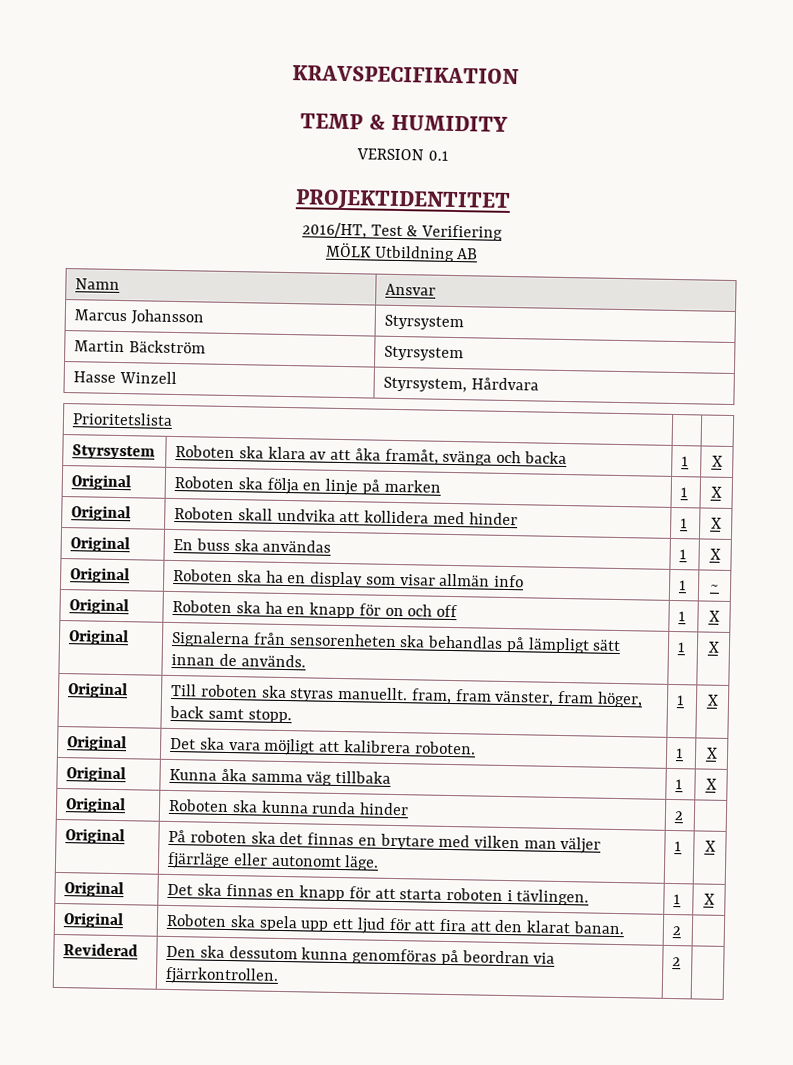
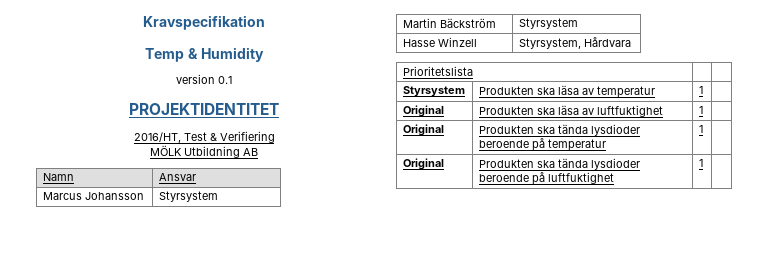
[291,65,519,85] [299,113,509,132] [356,148,425,161] KRAVSPECIFIKATION // TEMP & HUMIDITY // VERSION -> [143,15,265,30] [145,47,264,62] [176,74,215,84] Kravspecifikation // Temp & Humidity // version
[175,445,567,466] [681,456,690,467] [711,455,723,467] [71,474,132,491] [174,476,441,496] [680,487,689,498] [710,486,722,498] [71,505,132,522] [174,507,518,526] [680,518,689,529] [710,517,722,529] [70,536,131,553] [173,538,332,553] [679,549,688,560] [709,548,721,560] [70,567,131,584] [173,568,524,588] [679,580,688,591] [710,584,720,591] [69,598,130,615] [172,599,458,619] [678,611,687,622] [708,610,720,622] [68,629,130,646] [171,630,622,654] [171,653,306,668] [677,642,687,653] [707,641,720,653] [67,682,129,699] [171,683,643,708] [169,705,292,724] [676,695,686,706] [706,694,719,706] [67,735,128,752] [170,737,476,756] [675,748,685,759] [705,747,718,759] [66,766,127,783] [169,768,392,786] [675,779,684,790] [705,778,717,790] [65,797,127,814] [168,798,410,816] [674,811,685,821] [65,828,126,845] [168,829,602,854] [167,851,380,871] [674,841,683,852] [704,840,716,852] [64,881,125,898] [167,883,590,906] [673,894,682,905] [703,893,715,905] [63,912,125,929] [166,913,625,935] [672,926,682,936] [63,943,139,957] [166,945,556,966] [165,966,280,985] [672,957,682,967] Roboten ska klara av att åka framåt, svänga och backa | 1 | X // Original | Roboten ska följa en linje på marken | 1 | X // Original | Roboten skall undvika att kollidera med hinder | 1 | X // Original | En buss ska användas | 1 | X // Original | Roboten ska ha en display som visar allmän info | 1 | ~ // Original | Roboten ska ha en knapp för on och off | 1 | X // Original | Signalerna från sensorenheten ska behandlas på lämpligt sätt innan de används. | 1 | X // Original | Till roboten ska styras manuellt. fram, fram vänster, fram höger, back samt stopp. | 1 | X // Original | Det ska vara möjligt att kalibrera roboten. | 1 | X // Original | Kunna åka samma väg tillbaka | 1 | X // Original | Roboten ska kunna runda hinder | 2 | // Original | På roboten ska det finnas en brytare med vilken man väljer fjärrläge eller autonomt läge. | 1 | X // Original | Det ska finnas en knapp för att starta roboten i tävlingen. | 1 | X // Original | Roboten ska spela upp ett ljud för att fira att den klarat banan. | 2 | // Reviderad | Den ska dessutom kunna genomföras på beordran via fjärrkontrollen. | 2 -> [478,85,655,98] [698,86,703,94] [402,105,444,117] [478,105,663,117] [698,106,703,114] [402,124,444,136] [478,124,640,136] [478,138,606,151] [698,125,703,133] [402,158,444,170] [478,158,640,170] [478,172,614,185] [698,159,703,167] Produkten ska läsa av temperatur | 1 | // Original | Produkten ska läsa av luftfuktighet | 1 | // Original | Produkten ska tända lysdioder beroende på temperatur | 1 | // Original | Produkten ska tända lysdioder beroende på luftfuktighet | 1

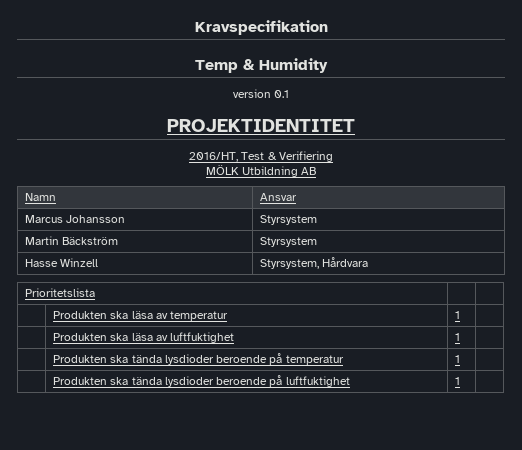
[402,86,465,97] Styrsystem -> (96, 292) none
[402,105,444,117] Original -> (461, 315) none
[402,124,444,136] Original -> (461, 337) none
[402,158,444,170] Original -> (461, 359) none

